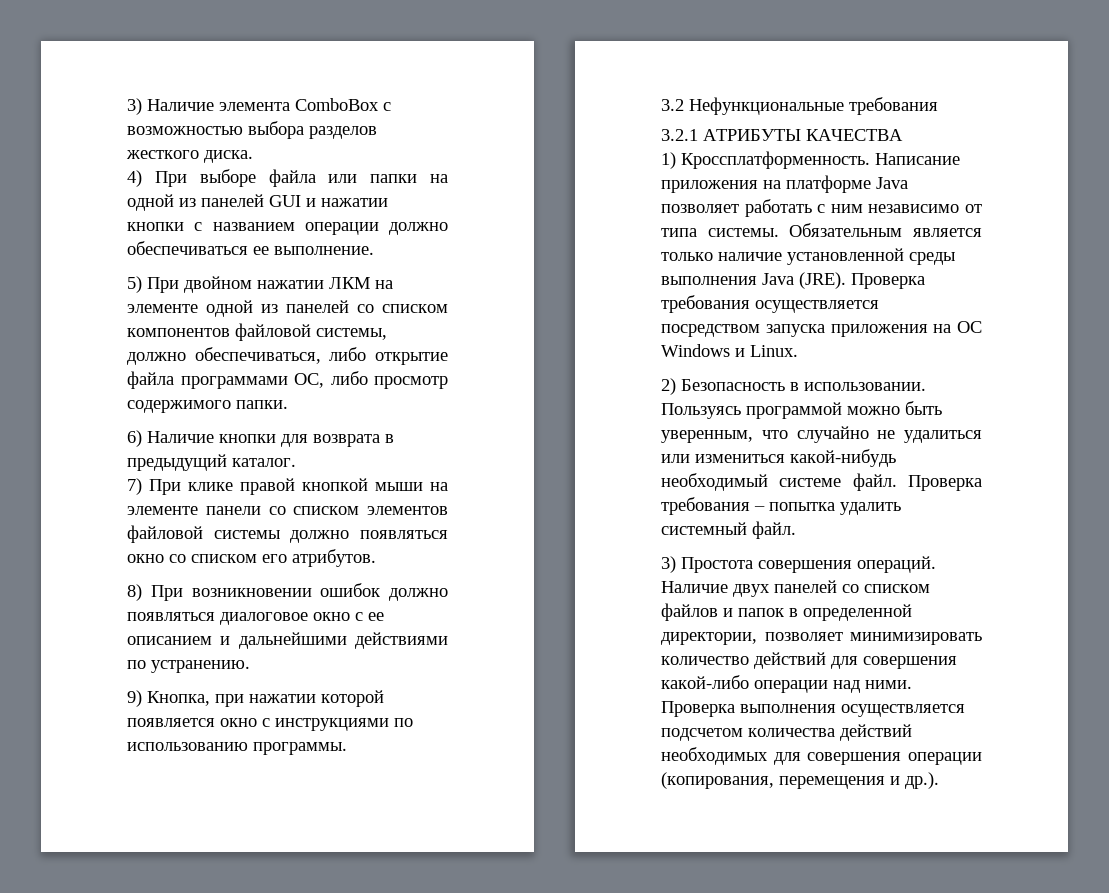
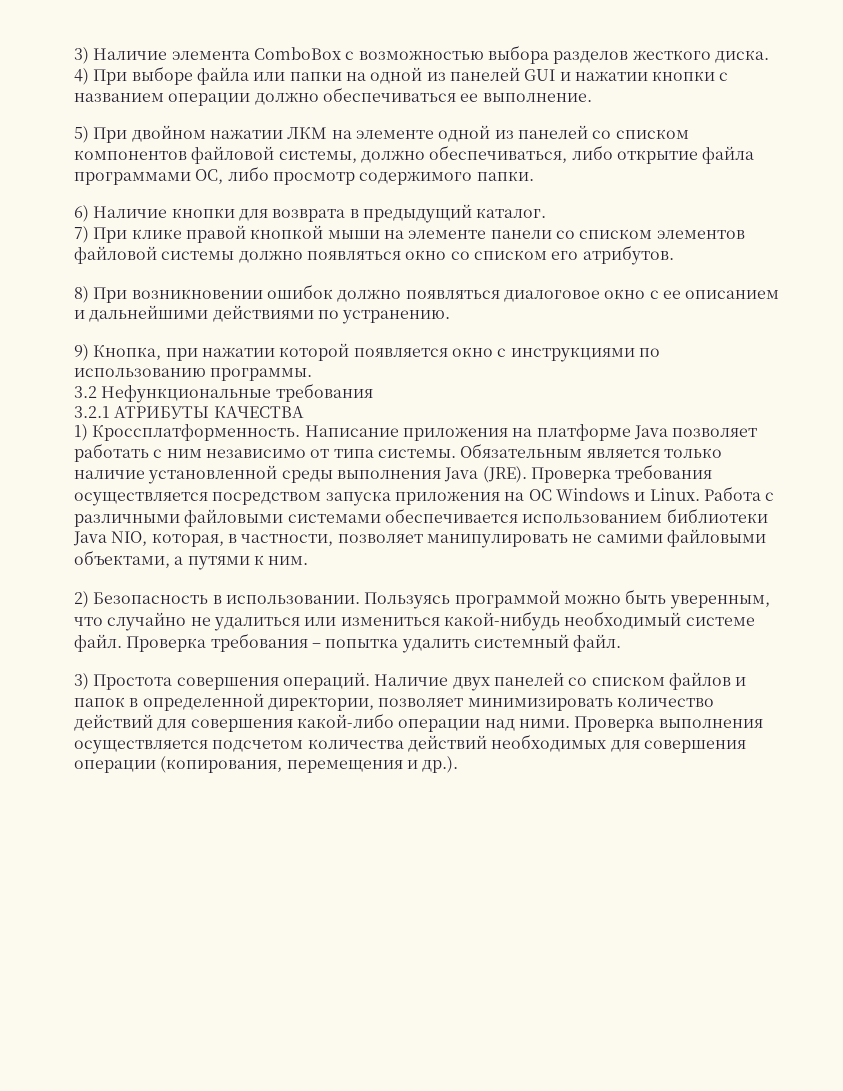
(798, 351) none -> [703,486,775,501] [74,508,768,527] [73,529,766,548] [74,550,309,570] Работа с различными файловыми системами обеспечивается использованием библиотеки Java NIO, которая, в частности, позволяет манипулировать не самими файловыми объектами, а путями к ним.

